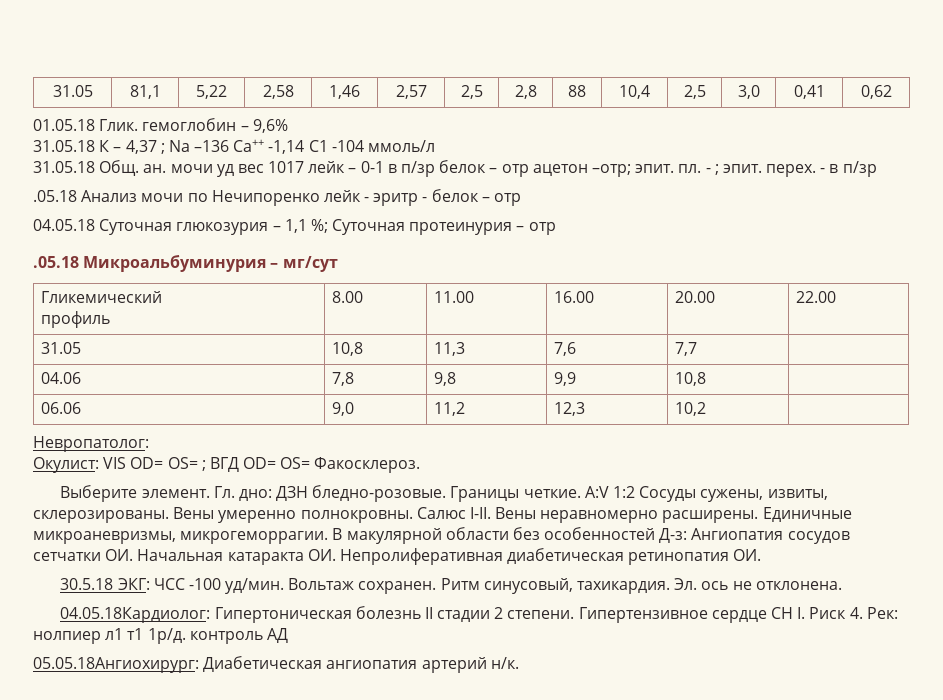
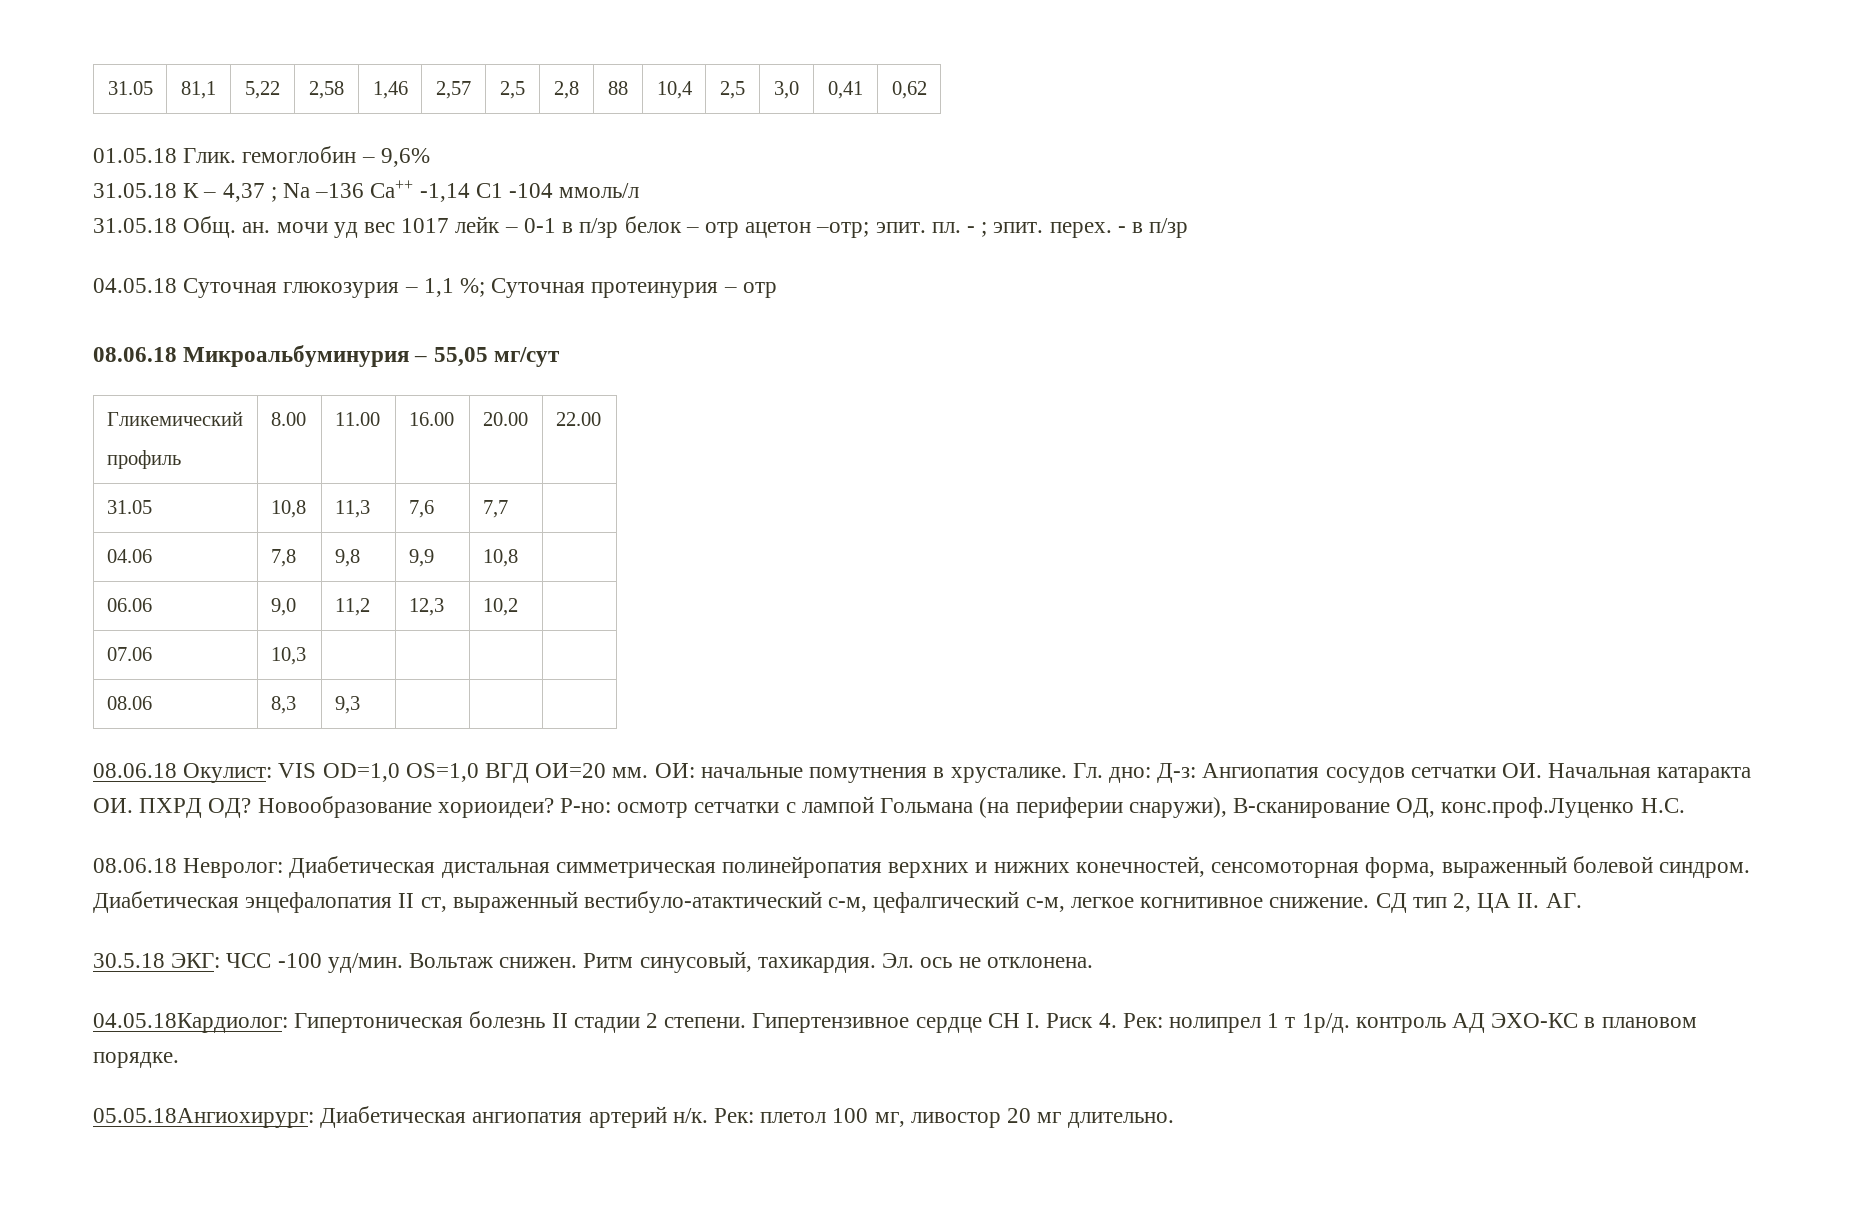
[33,189,522,206] // .05.18 Анализ мочи по Нечипоренко лейк - эритр - белок – отр -> (1189, 228) none
[33,256,79,268] .05.18 -> [93,347,177,362] 08.06.18
(279, 265) none -> [433,347,488,367] 55,05
[33,436,149,452] [33,457,421,473] [60,485,828,502] [33,507,852,523] [33,527,656,544] // Невропатолог: // Окулист: VIS OD= OS= ; ВГД OD= OS= Факосклероз. // Выберите элемент. Гл. дно: ДЗН бледно-розовые. Границы четкие. А:V 1:2 Сосуды сужены, извиты, склерозированы. Вены умеренно полнокровны. Салюс I-II. Вены неравномерно расширены. Единичные микроаневризмы, микрогеморрагии. В макулярной области без особенностей -> [106,647,152,661] [270,647,306,665] [106,696,152,710] [270,696,296,714] [334,696,360,714] [93,763,1151,783] // 07.06 | 10,3 | | | | // 08.06 | 8,3 | 9,3 | | | // 08.06.18 Окулист: VIS OD=1,0 OS=1,0 ВГД ОИ=20 мм. ОИ: начальные помутнения в хрусталике. Гл. дно:
[339,548,762,565] Непролиферативная диабетическая ретинопатия ОИ. -> [139,796,1685,818] [93,856,1750,878] [93,891,1582,913] ПХРД ОД? Новообразование хориоидеи? Р-но: осмотр сетчатки с лампой Гольмана (на периферии снаружи), В-сканирование ОД, конс.проф.Луценко Н.С. // 08.06.18 Невролог: Диабетическая дистальная симметрическая полинейропатия верхних и нижних конечностей, сенсомоторная форма, выраженный болевой синдром. Диабетическая энцефалопатия II ст, выраженный вестибуло-атактический с-м, цефалгический с-м, легкое когнитивное снижение. СД тип 2, ЦА II. АГ.
[358,581,437,594] сохранен. -> [499,957,578,968] снижен.
[33,628,144,644] нолпиер л1 т1 -> [1168,1013,1296,1033] нолипрел 1 т
(288, 635) none -> [1491,1013,1697,1028] [93,1052,179,1068] ЭХО-КС в плановом порядке.
(519, 663) none -> [714,1108,1174,1128] Рек: плетол 100 мг, ливостор 20 мг длительно.

